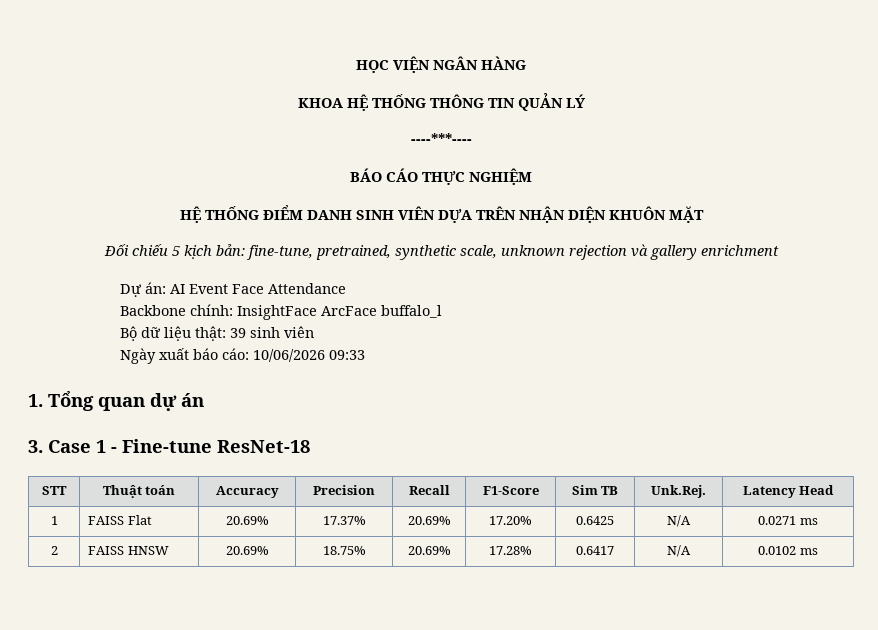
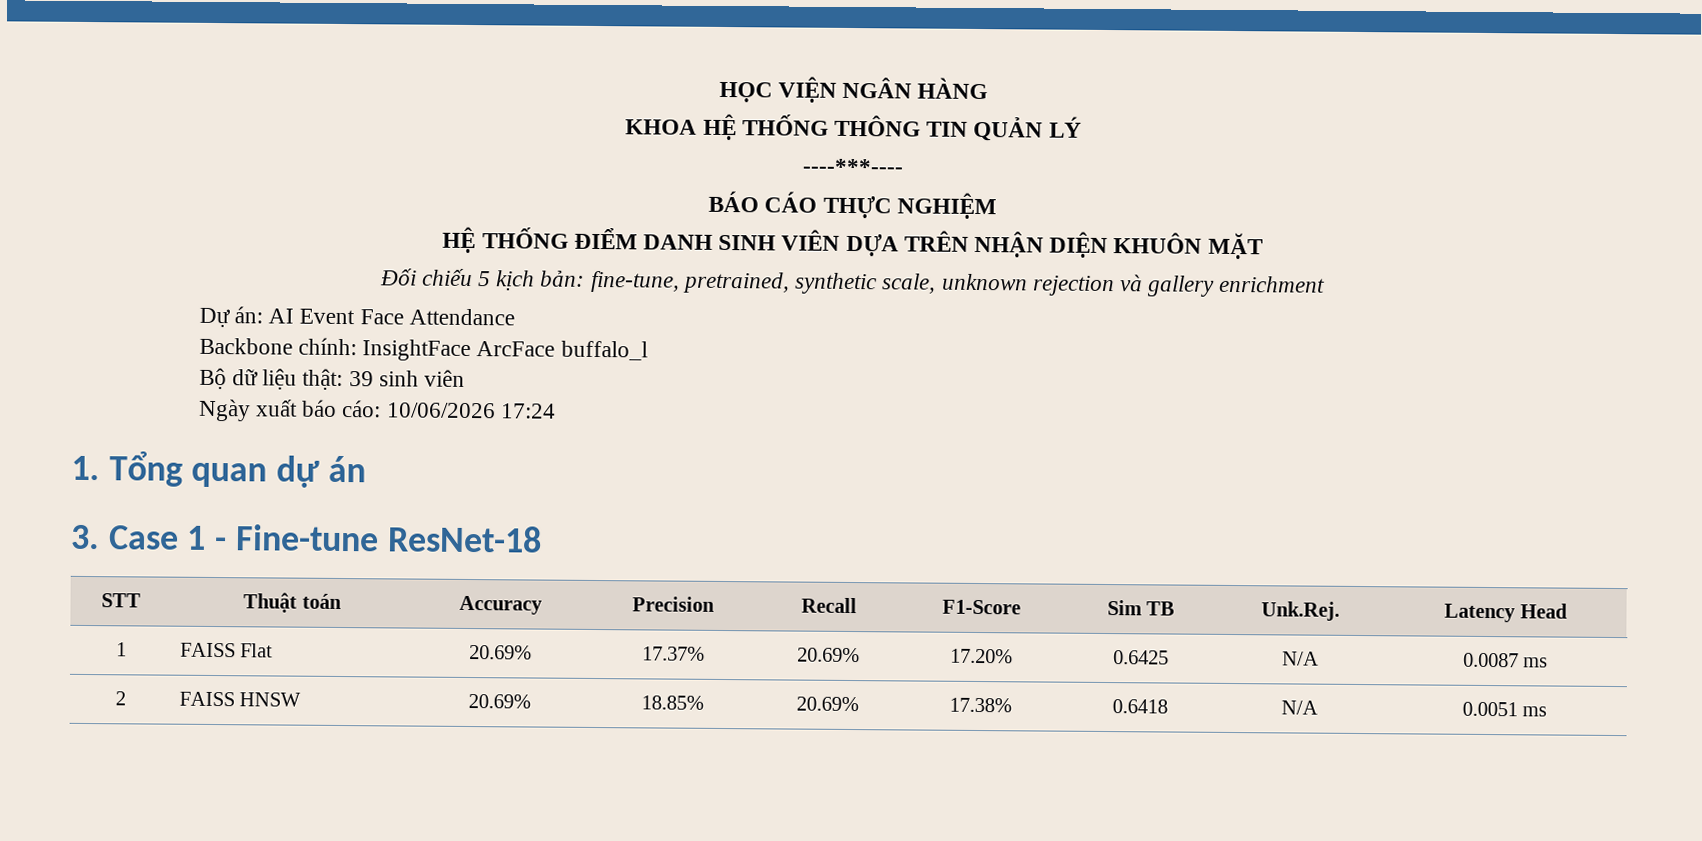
[329,350,366,360] 09:33 -> [500,403,556,419] 17:24
[758,516,797,525] 0.0271 -> [1462,652,1519,668] 0.0087
[322,546,366,555] [407,546,451,555] [489,546,532,555] [576,546,614,555] [667,545,691,557] [758,546,797,555] 18.75% | 20.69% | 17.28% | 0.6417 | N/A | 0.0102 -> [640,695,704,710] [796,696,859,712] [949,697,1012,713] [1112,699,1168,714] [1281,700,1318,715] [1461,701,1518,717] 18.85% | 20.69% | 17.38% | 0.6418 | N/A | 0.0051

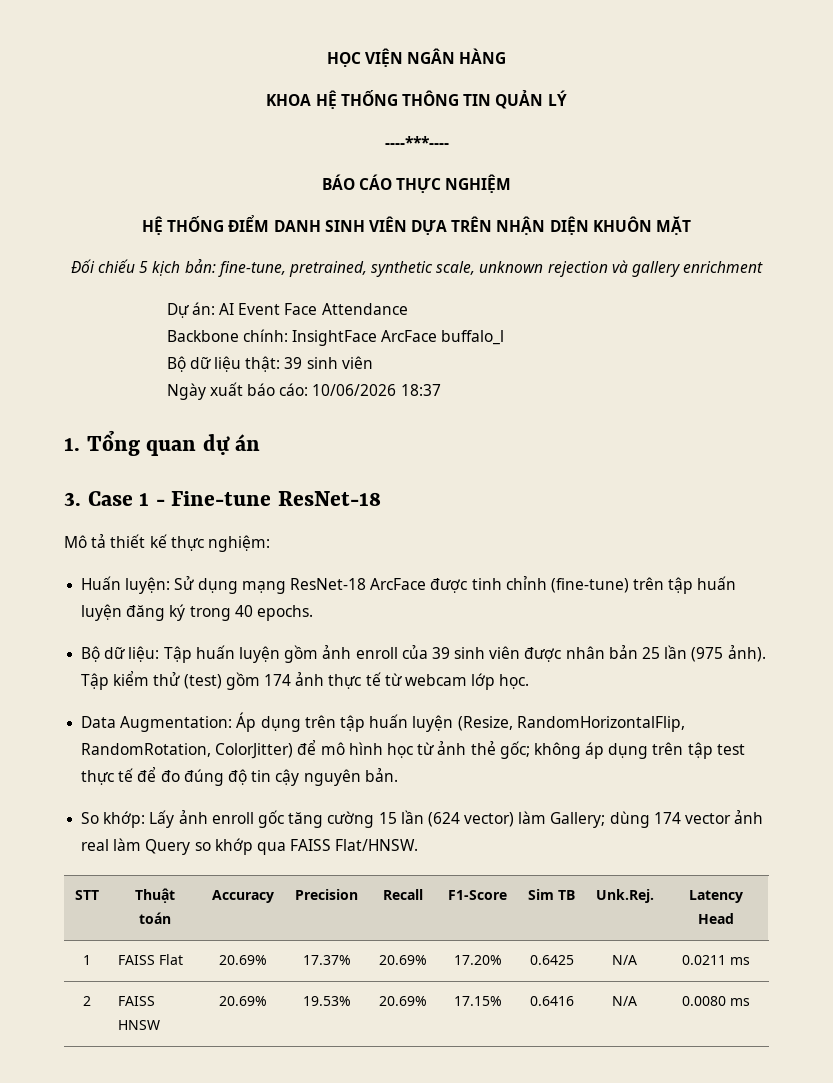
[500,403,556,419] 17:24 -> [400,384,441,396] 18:37
(542, 539) none -> [64,534,270,552] [81,576,737,594] [81,604,313,621] [81,645,766,663] [81,671,530,690] [81,712,685,732] [81,740,745,759] [81,767,398,786] [81,810,764,828] [81,838,419,855] // Mô tả thiết kế thực nghiệm: // Huấn luyện: Sử dụng mạng ResNet-18 ArcFace được tinh chỉnh (fine-tune) trên tập huấn luyện đăng ký trong 40 epochs. // Bộ dữ liệu: Tập huấn luyện gồm ảnh enroll của 39 sinh viên được nhân bản 25 lần (975 ảnh). Tập kiểm thử (test) gồm 174 ảnh thực tế từ webcam lớp học. // Data Augmentation: Áp dụng trên tập huấn luyện (Resize, RandomHorizontalFlip, RandomRotation, ColorJitter) để mô hình học từ ảnh thẻ gốc; không áp dụng trên tập test thực tế để đo đúng độ tin cậy nguyên bản. // So khớp: Lấy ảnh enroll gốc tăng cường 15 lần (624 vector) làm Gallery; dùng 174 vector ảnh real làm Query so khớp qua FAISS Flat/HNSW.
[1462,652,1519,668] 0.0087 -> [682,955,726,965] 0.0211
[640,695,704,710] [796,696,859,712] [949,697,1012,713] [1112,699,1168,714] [1281,700,1318,715] [1461,701,1518,717] 18.85% | 20.69% | 17.38% | 0.6418 | N/A | 0.0051 -> [302,996,351,1006] [379,996,427,1006] [453,996,502,1006] [529,996,574,1006] [612,996,637,1006] [682,996,726,1006] 19.53% | 20.69% | 17.15% | 0.6416 | N/A | 0.0080

